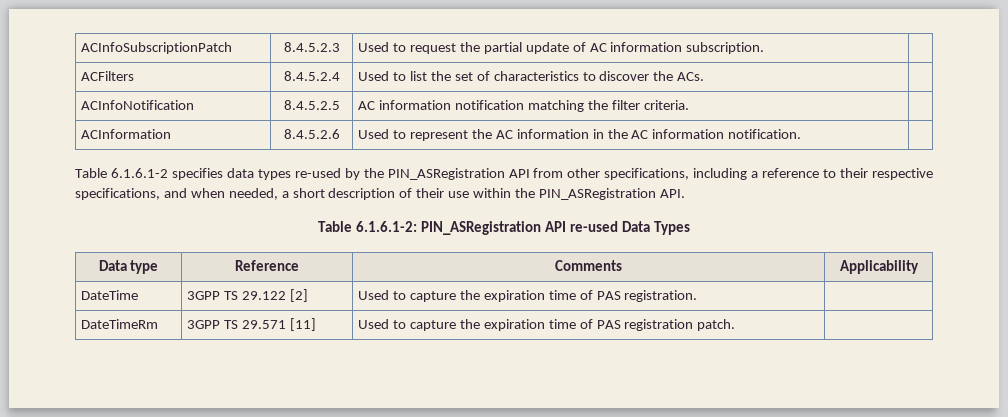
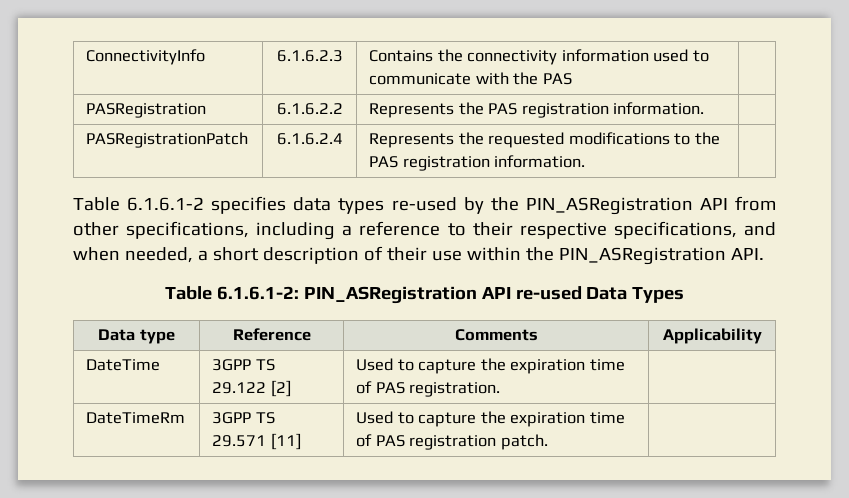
[81,42,233,54] [283,42,340,52] [358,42,765,54] [81,71,135,81] [283,71,340,81] [358,71,705,81] [81,100,195,110] [283,100,340,110] [358,100,689,112] [81,129,172,139] [283,129,340,139] [358,129,802,141] ACInfoSubscriptionPatch | 8.4.5.2.3 | Used to request the partial update of AC information subscription. | // ACFilters | 8.4.5.2.4 | Used to list the set of characteristics to discover the ACs. | // ACInfoNotification | 8.4.5.2.5 | AC information notification matching the filter criteria. | // ACInformation | 8.4.5.2.6 | Used to represent the AC information in the AC information notification. -> [86,49,206,65] [276,50,343,62] [369,49,709,65] [369,72,572,85] [86,103,207,118] [276,103,343,115] [369,102,705,118] [86,132,249,148] [276,133,343,145] [369,132,720,148] [369,155,586,171] ConnectivityInfo | 6.1.6.2.3 | Contains the connectivity information used to communicate with the PAS | // PASRegistration | 6.1.6.2.2 | Represents the PAS registration information. | // PASRegistrationPatch | 6.1.6.2.4 | Represents the requested modifications to the PAS registration information.

